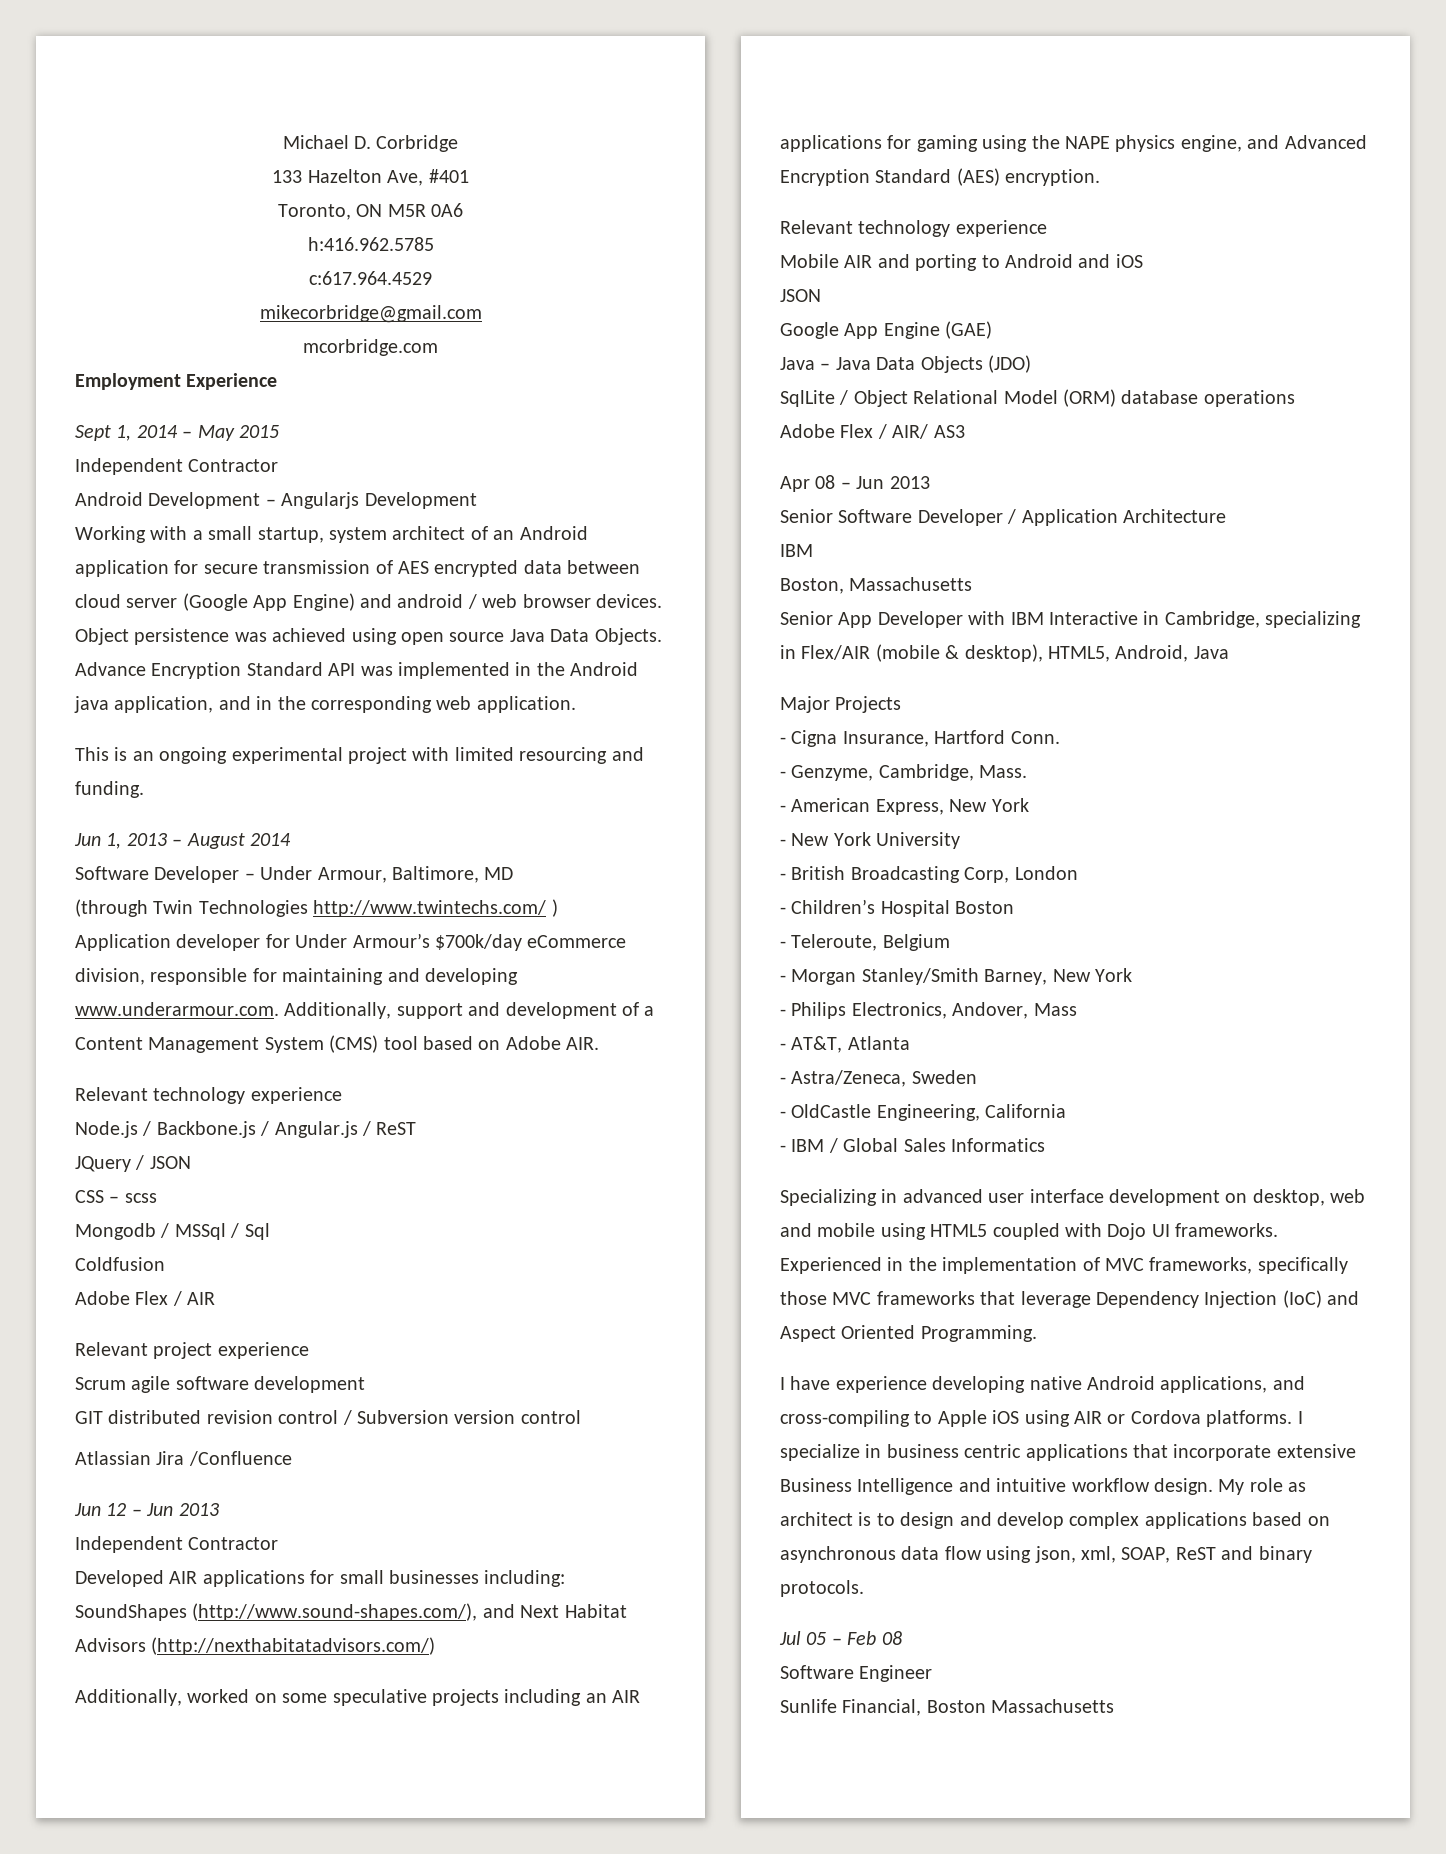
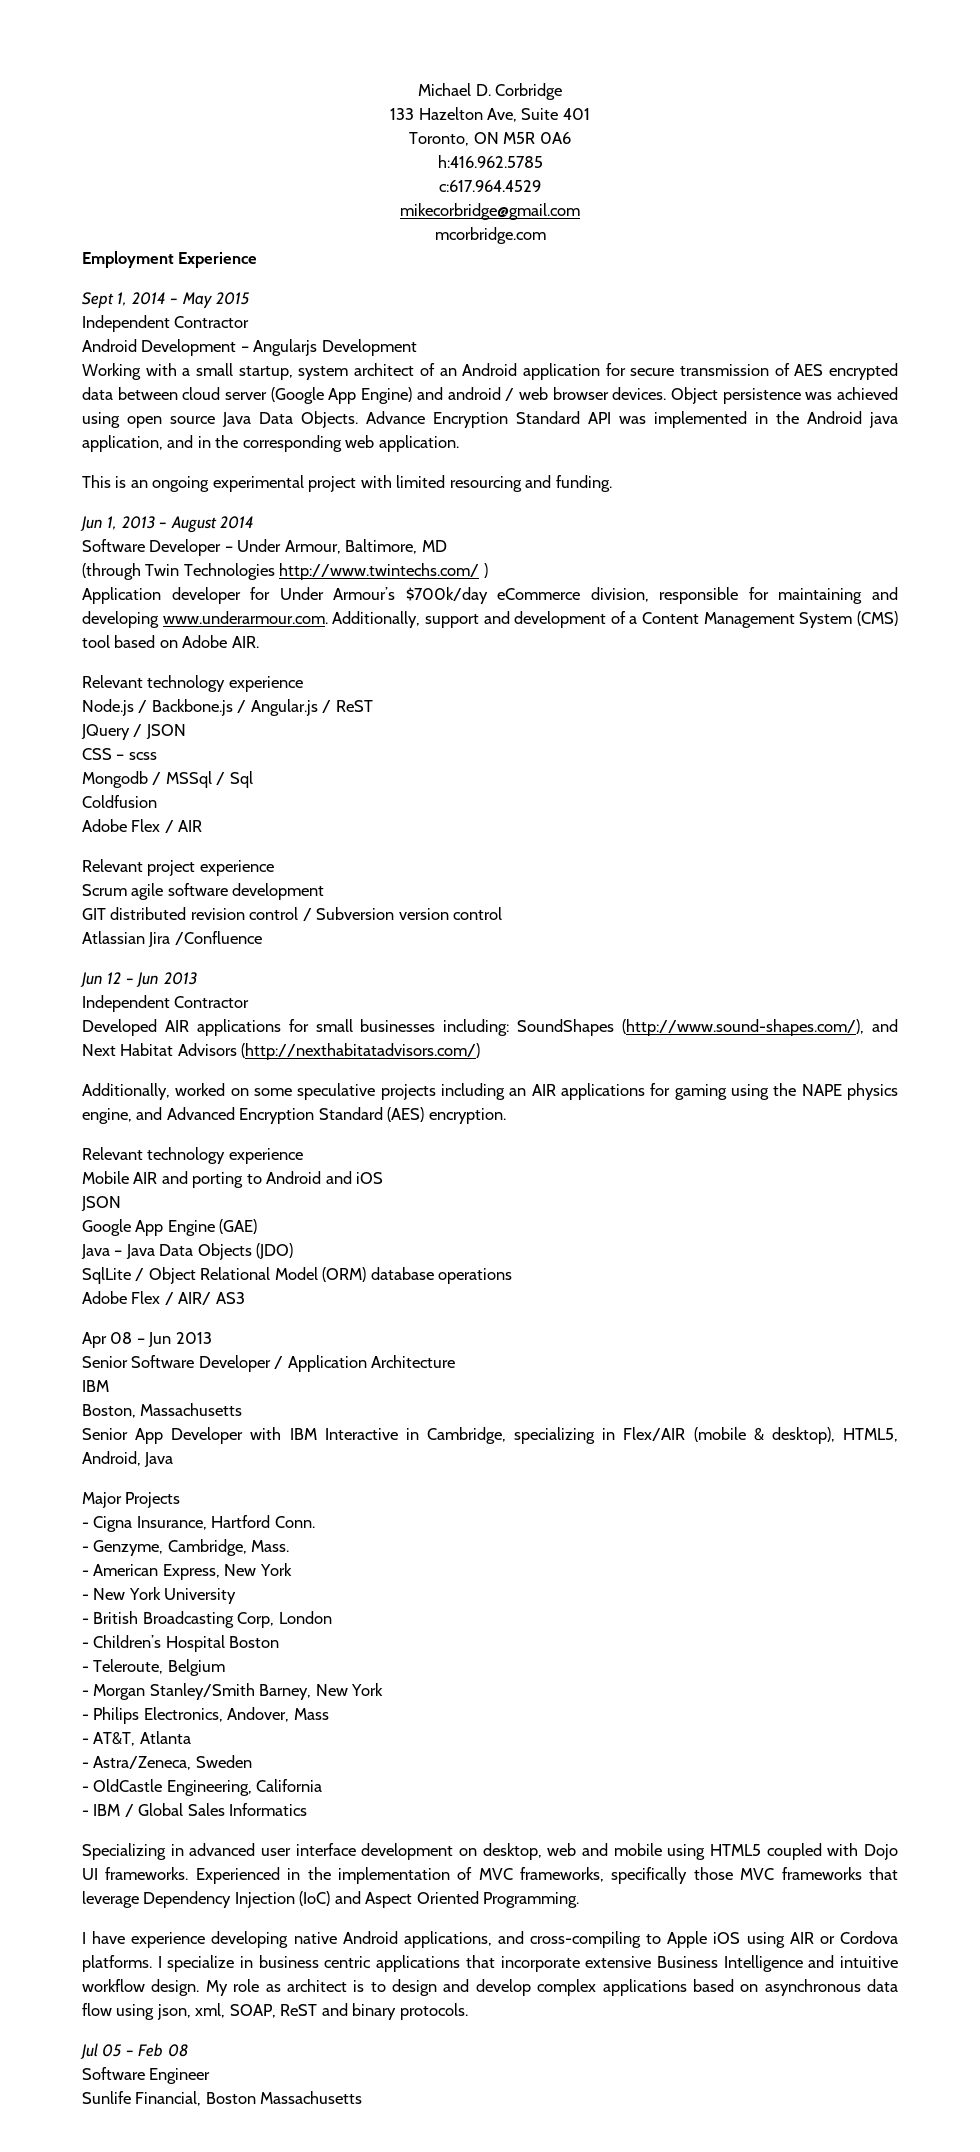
[428,169,469,183] #401 -> [521,108,590,120] Suite 401

